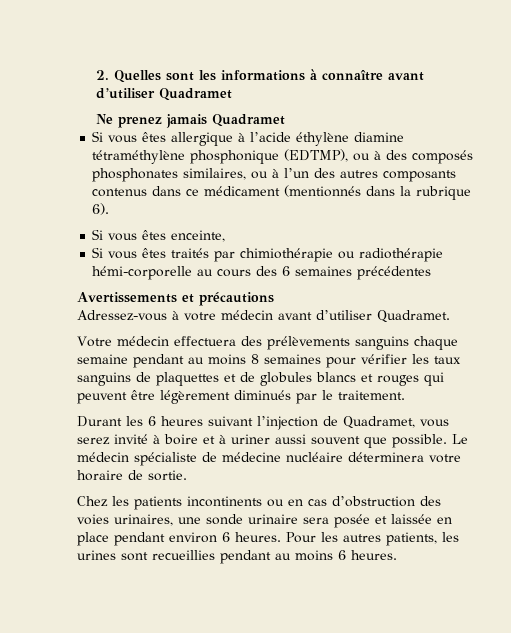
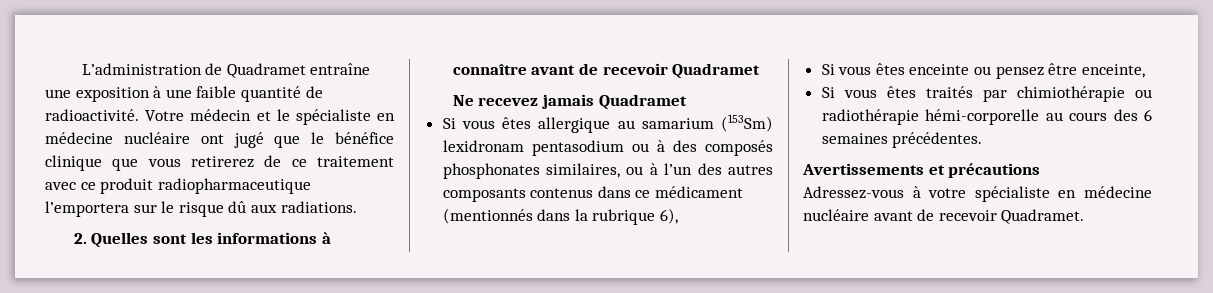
(96, 75) none -> [81,63,371,78] [45,86,323,102] [45,109,395,125] [45,132,394,148] [45,155,394,171] [45,178,311,194] [45,201,357,217] L’administration de Quadramet entraîne une exposition à une faible quantité de radioactivité. Votre médecin et le spécialiste en médecine nucléaire ont jugé que le bénéfice clinique que vous retirerez de ce traitement avec ce produit radiopharmaceutique l’emportera sur le risque dû aux radiations. //
[96,88,156,99] d’utiliser -> [578,63,668,75] de recevoir
[118,117,163,128] prenez -> [478,97,539,106] recevez
[238,132,405,146] [92,149,349,164] à l’acide éthylène diamine tétraméthylène phosphonique (EDTMP), -> [617,114,773,132] [442,140,624,156] au samarium (153Sm) lexidronam pentasodium
[92,203,110,215] [92,229,167,241] 6). // Si vous êtes -> [660,208,679,224] [821,63,1078,79] 6), // Si vous êtes enceinte ou pensez être
[357,266,432,280] précédentes -> [892,132,983,148] précédentes.
[221,310,450,323] [77,336,458,350] [77,354,461,368] [77,372,444,386] [77,390,405,404] [77,416,449,430] [77,434,468,448] [77,452,461,466] [77,470,187,481] [77,496,441,510] [77,514,452,528] [77,532,459,546] [77,550,397,564] médecin avant d’utiliser Quadramet. // Votre médecin effectuera des prélèvements sanguins chaque semaine pendant au moins 8 semaines pour vérifier les taux sanguins de plaquettes et de globules blancs et rouges qui peuvent être légèrement diminués par le traitement. // Durant les 6 heures suivant l’injection de Quadramet, vous serez invité à boire et à uriner aussi souvent que possible. Le médecin spécialiste de médecine nucléaire déterminera votre horaire de sortie. // Chez les patients incontinents ou en cas d’obstruction des voies urinaires, une sonde urinaire sera posée et laissée en place pendant environ 6 heures. Pour les autres patients, les urines sont recueillies pendant au moins 6 heures. -> [974,186,1152,202] [803,209,1085,224] spécialiste en médecine nucléaire avant de recevoir Quadramet.

